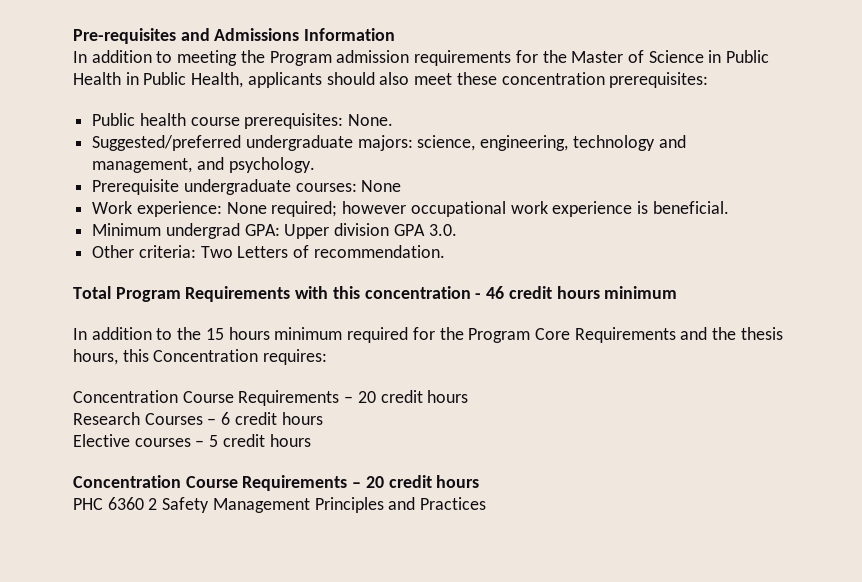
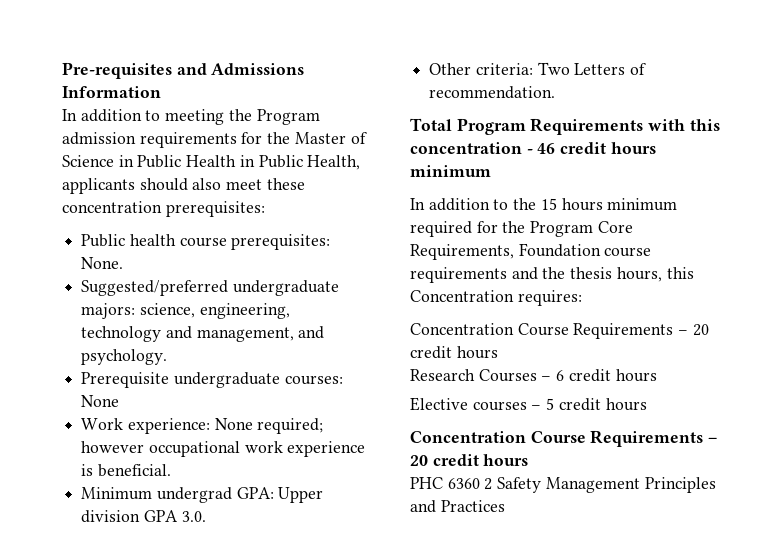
[574,327,676,343] Requirements -> [410,243,652,260] [410,267,507,283] Requirements, Foundation course requirements

